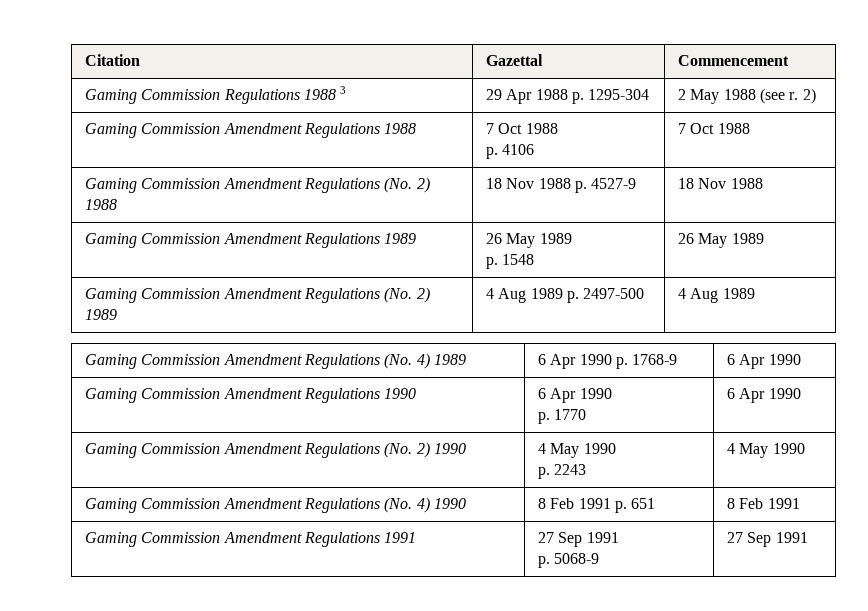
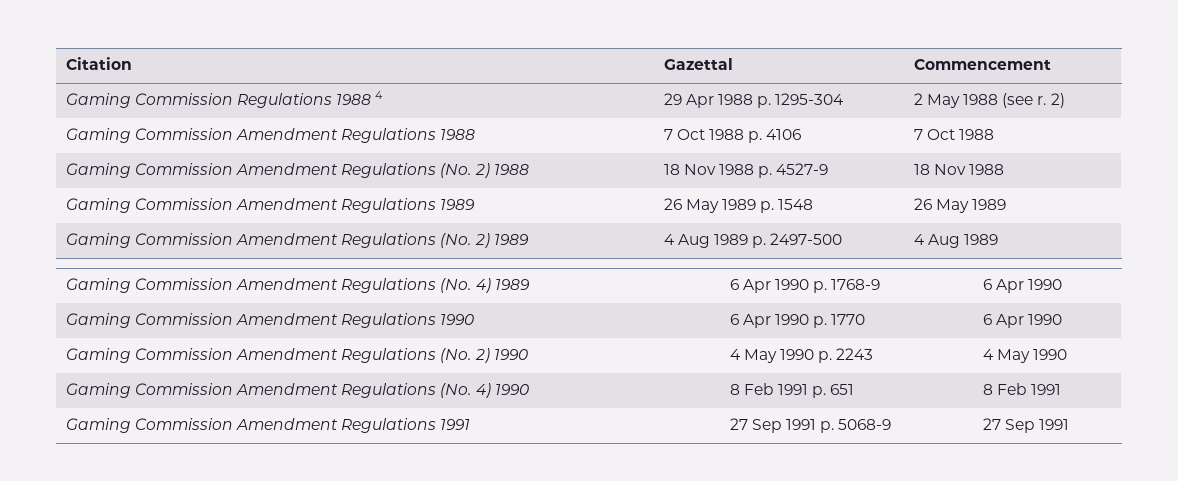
[340,86,347,94] 3 -> [375,91,384,99] 4
(558, 128) // -> (745, 134) none
(572, 238) // -> (757, 204) none
(612, 393) // -> (810, 319) none
(616, 448) // -> (815, 354) none
(619, 537) // -> (817, 424) none

